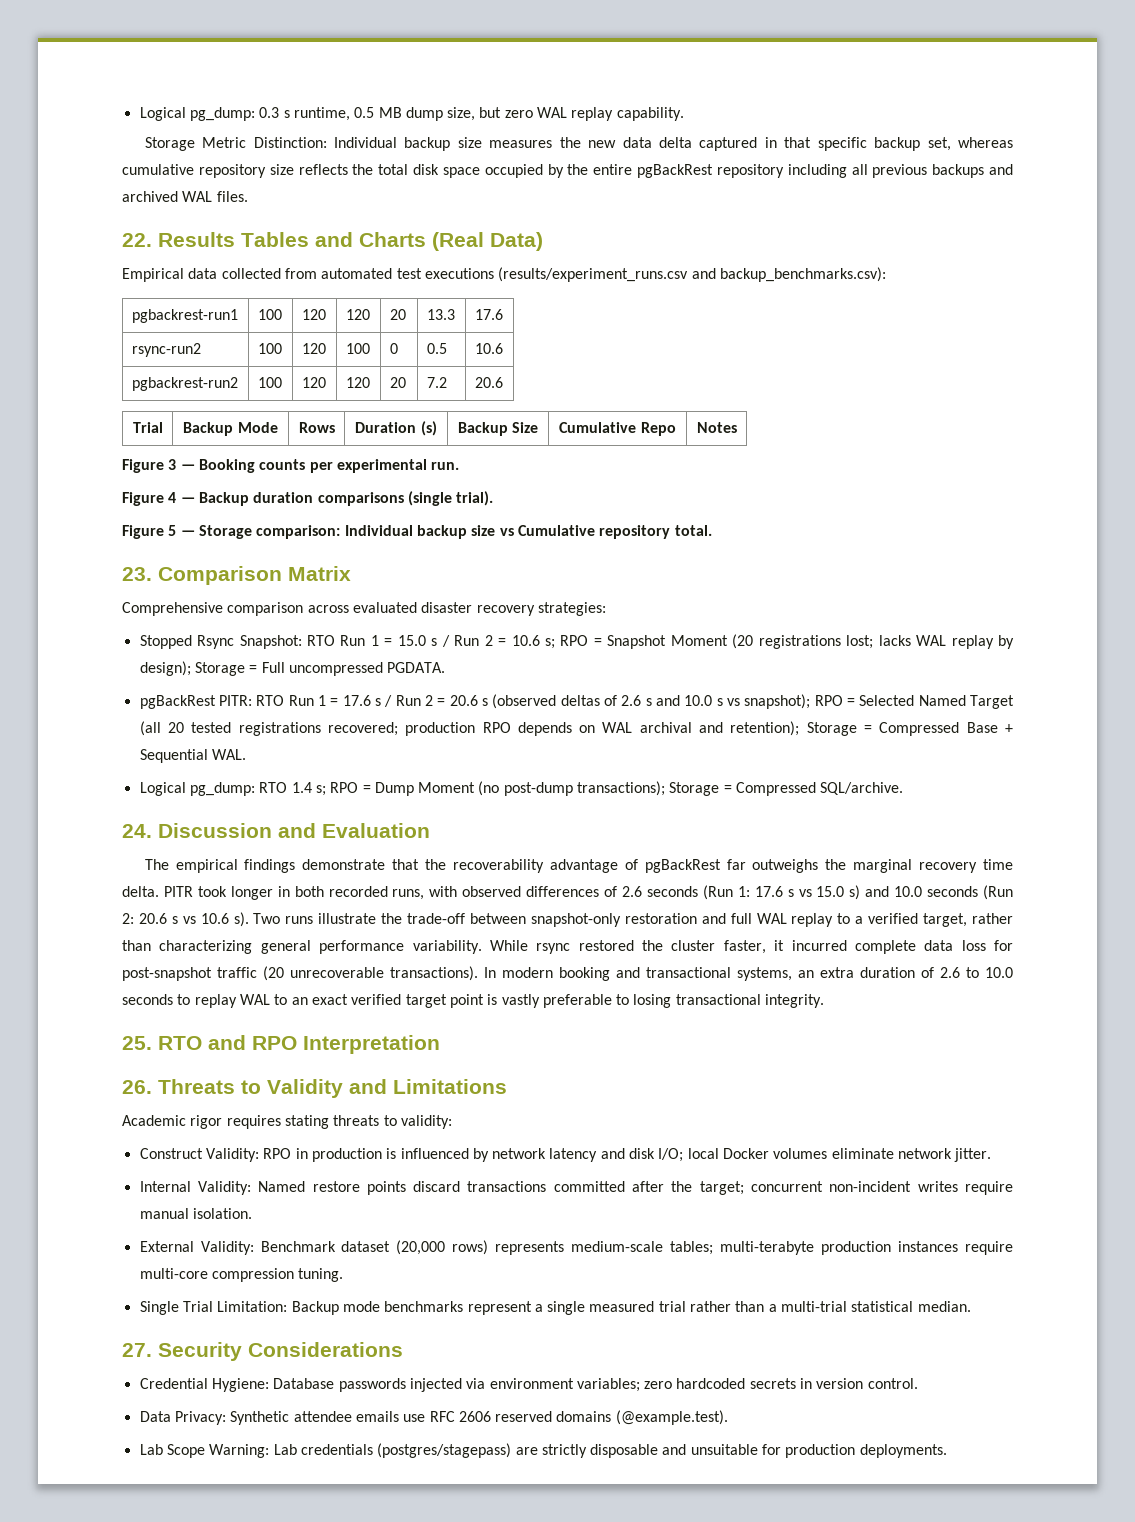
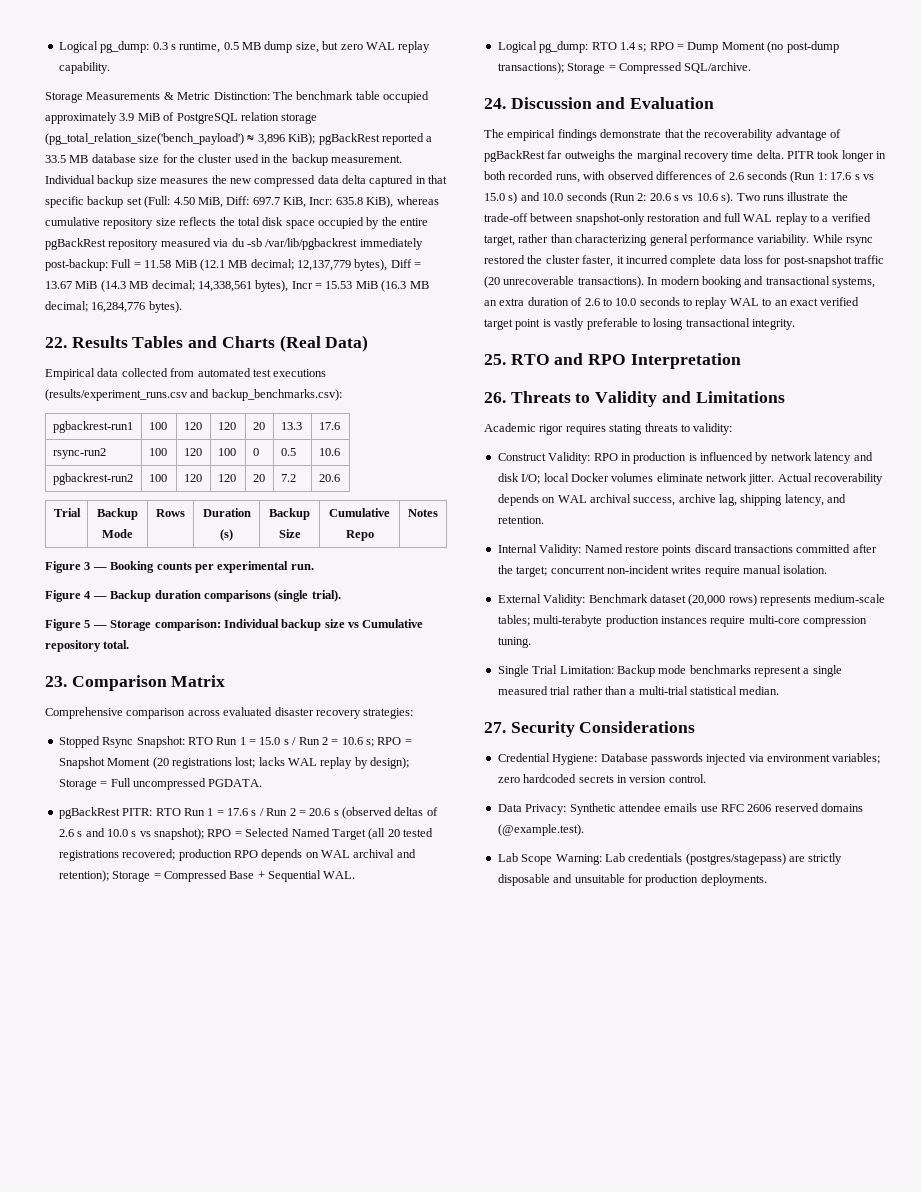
[202,137,327,148] Metric Distinction: -> [86,91,429,103] [45,112,318,124] [45,133,433,145] [45,154,403,166] Measurements & Metric Distinction: The benchmark table occupied approximately 3.9 MiB of PostgreSQL relation storage (pg_total_relation_size('bench_payload') ≈ 3,896 KiB); pgBackRest reported a 33.5 MB database size for the cluster used in the backup measurement.
(617, 144) none -> [254,175,316,187] compressed
[927,137,951,151] set, -> [126,196,394,208] set (Full: 4.50 MiB, Diff: 697.7 KiB, Incr: 635.8 KiB),
[787,164,1014,178] [122,191,248,202] including all previous backups and archived WAL files. -> [160,238,423,250] [45,259,422,271] [45,280,429,292] [45,301,182,313] measured via du -sb /var/lib/pgbackrest immediately post-backup: Full = 11.58 MiB (12.1 MB decimal; 12,137,779 bytes), Diff = 13.67 MiB (14.3 MB decimal; 14,338,561 bytes), Incr = 15.53 MiB (16.3 MB decimal; 16,284,776 bytes).
(992, 1155) none -> [777,473,884,485] [497,494,847,506] [497,516,544,524] Actual recoverability depends on WAL archival success, archive lag, shipping latency, and retention.

